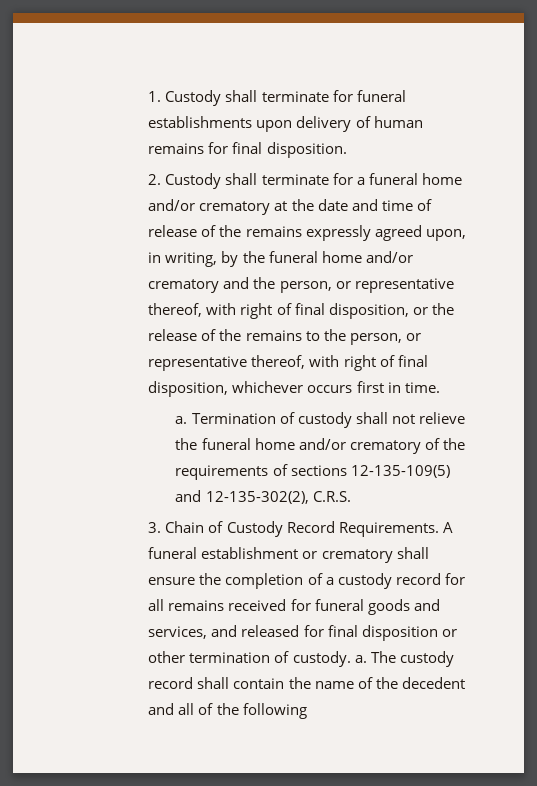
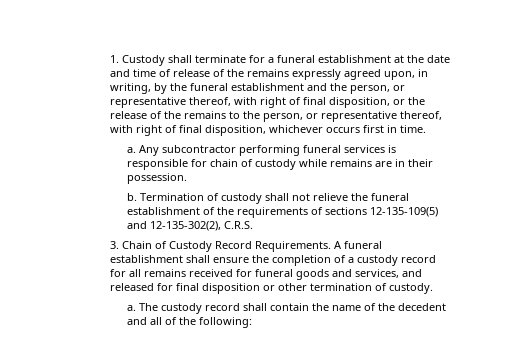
[356,90,406,102] [148,116,423,132] [148,142,347,158] [148,173,462,189] [148,199,271,215] funeral establishments upon delivery of human remains for final disposition. // 2. Custody shall terminate for a funeral home and/or crematory -> [267,55,391,63] a funeral establishment
[321,251,413,263] [148,279,220,293] home and/or crematory -> [230,83,304,91] establishment
(188, 420) none -> [138,145,396,156] [126,159,433,170] [126,173,187,184] [126,193,137,201] Any subcontractor performing funeral services is responsible for chain of custody while remains are in their possession. // b.
[254,438,421,454] home and/or crematory -> [126,207,200,215] establishment
[302,549,393,563] or crematory -> (183, 259) none
(351, 659) none -> (433, 288) //
[242,703,307,719] following -> [198,317,252,328] following:

